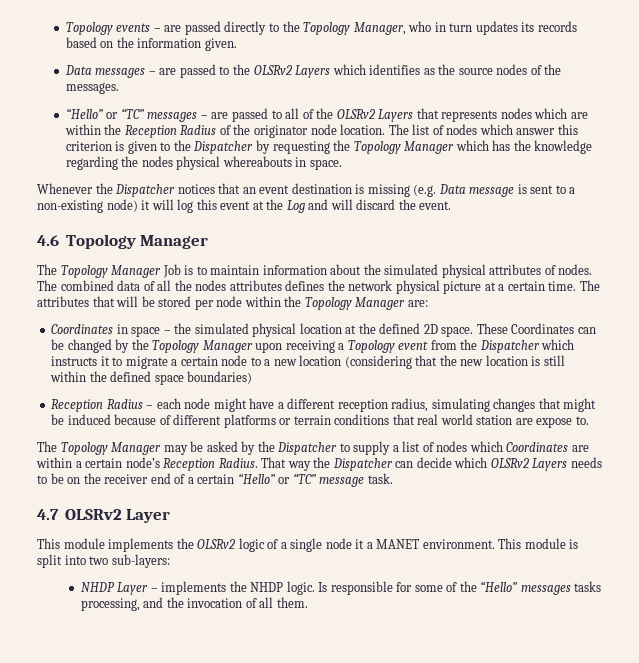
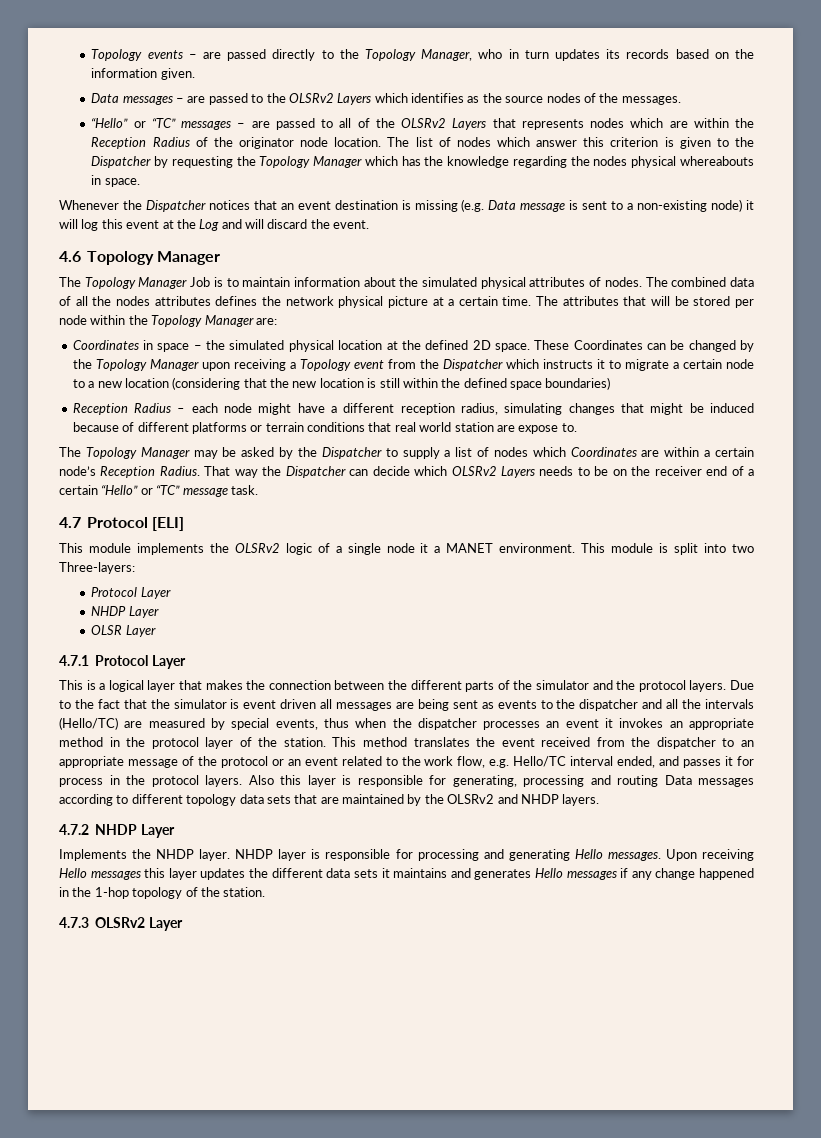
[64,509,170,523] OLSRv2 Layer -> [87,517,185,531] Protocol [ELI]
[111,554,170,568] [80,581,602,595] [80,597,308,611] sub-layers: // NHDP Layer – implements the NHDP logic. Is responsible for some of the “Hello” messages tasks processing, and the invocation of all them. -> [59,562,135,574] [91,587,171,599] [91,606,159,618] [91,625,156,637] [59,655,187,669] [59,680,755,692] [59,699,755,711] [59,717,754,730] [59,737,754,749] [59,756,755,768] [59,775,754,787] [59,794,600,806] [59,824,176,838] [59,849,755,861] [59,868,754,880] [59,887,266,899] [59,917,184,931] Three-layers: // Protocol Layer // NHDP Layer // OLSR Layer // 4.7.1 Protocol Layer // This is a logical layer that makes the connection between the different parts of the simulator and the protocol layers. Due to the fact that the simulator is event driven all messages are being sent as events to the dispatcher and all the intervals (Hello/TC) are measured by special events, thus when the dispatcher processes an event it invokes an appropriate method in the protocol layer of the station. This method translates the event received from the dispatcher to an appropriate message of the protocol or an event related to the work flow, e.g. Hello/TC interval ended, and passes it for process in the protocol layers. Also this layer is responsible for generating, processing and routing Data messages according to different topology data sets that are maintained by the OLSRv2 and NHDP layers. // 4.7.2 NHDP Layer // Implements the NHDP layer. NHDP layer is responsible for processing and generating Hello messages. Upon receiving Hello messages this layer updates the different data sets it maintains and generates Hello messages if any change happened in the 1-hop topology of the station. // 4.7.3 OLSRv2 Layer

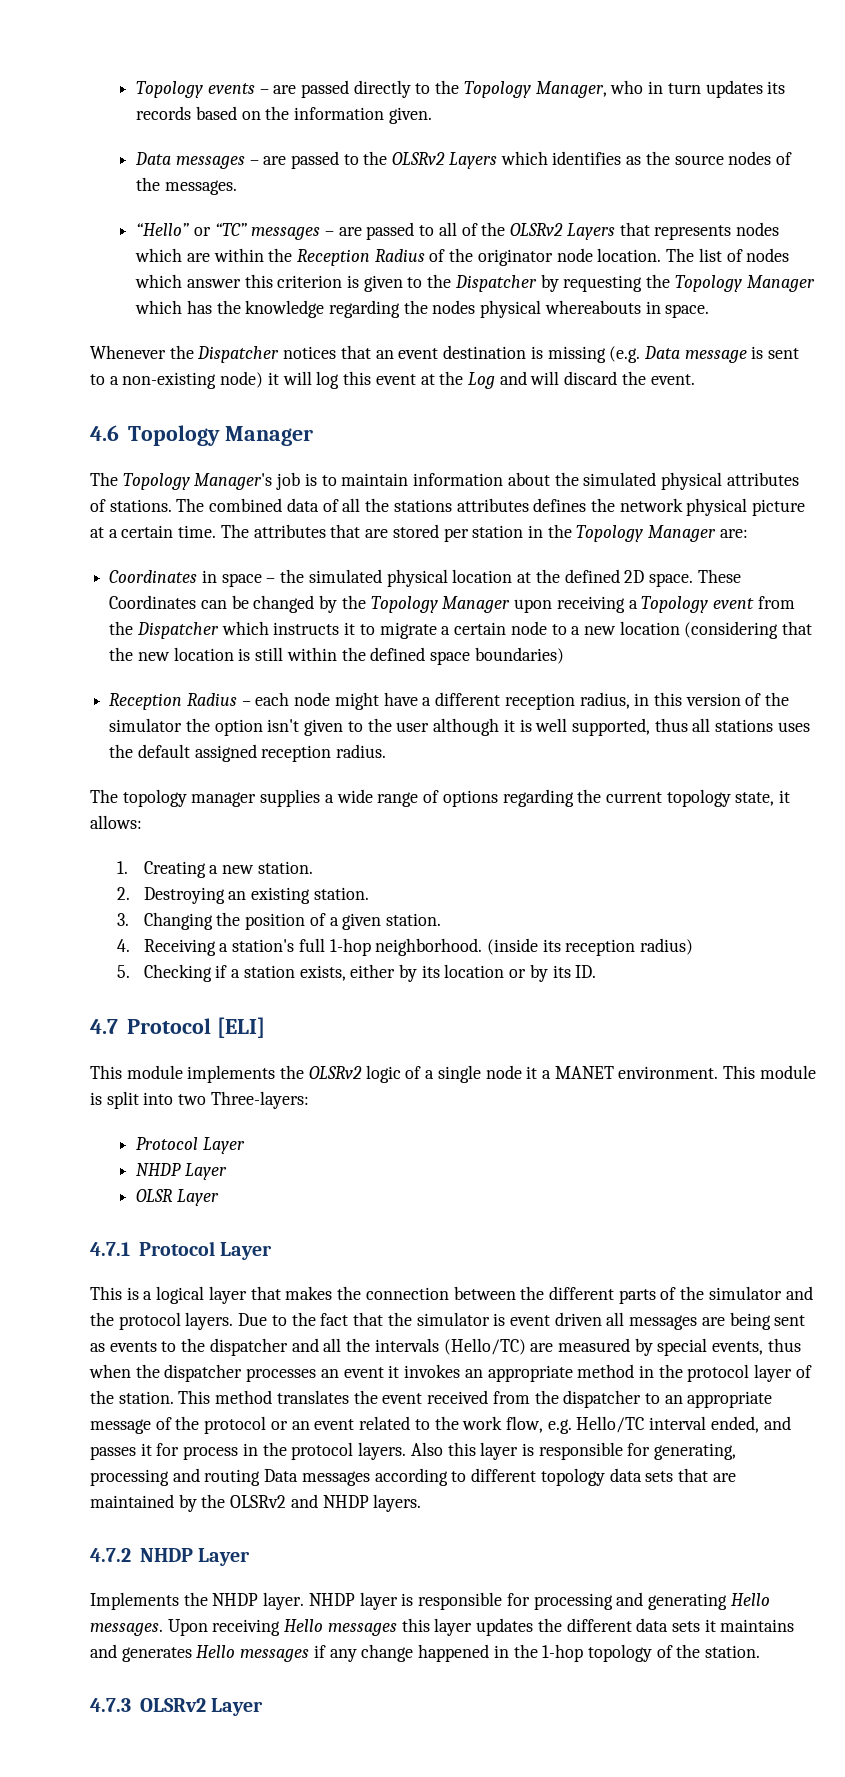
[138,277,211,289] Manager Job -> [194,472,301,490] Manager's job
[604,277,642,287] nodes. -> [109,499,172,512] stations.
[115,296,150,306] nodes -> [393,499,452,512] stations
[651,296,754,308] [59,315,126,325] will be stored per node within -> [365,524,543,542] are stored per station in
[504,403,754,415] [72,422,577,434] [59,447,755,459] [59,466,755,478] [59,485,258,497] simulating changes that might be induced because of different platforms or terrain conditions that real world station are expose to. // The Topology Manager may be asked by the Dispatcher to supply a list of nodes which Coordinates are within a certain node’s Reception Radius. That way the Dispatcher can decide which OLSRv2 Layers needs to be on the receiver end of a certain “Hello” or “TC” message task. -> [634,692,790,706] [109,718,810,736] [109,744,387,762] [90,789,791,807] [90,815,142,829] [116,861,313,878] [116,887,369,904] [116,912,442,930] [116,938,694,956] [116,964,597,982] in this version of the simulator the option isn't given to the user although it is well supported, thus all stations uses the default assigned reception radius. // The topology manager supplies a wide range of options regarding the current topology state, it allows: // 1. Creating a new station. // 2. Destroying an existing station. // 3. Changing the position of a given station. // 4. Receiving a station's full 1-hop neighborhood. (inside its reception radius) // 5. Checking if a station exists, either by its location or by its ID.

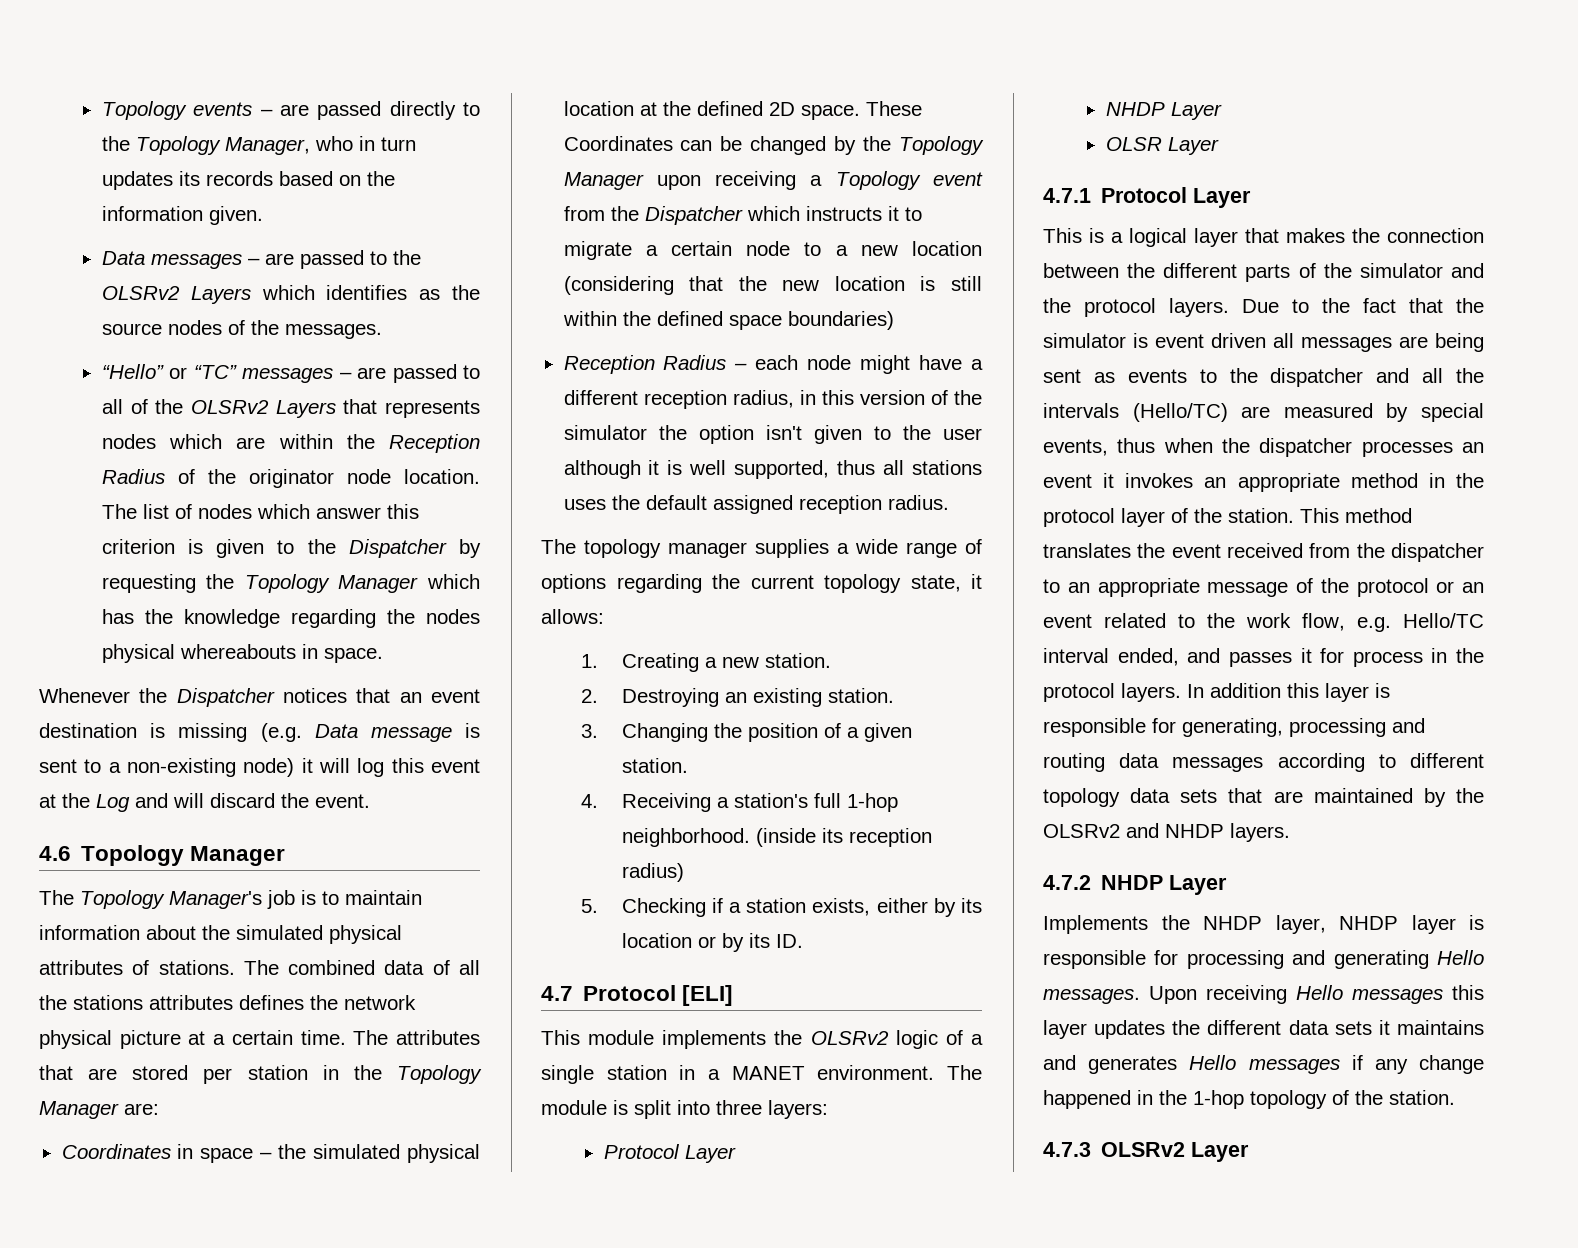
[485,1065,538,1079] node it -> [606,1065,696,1080] station in
[723,1065,756,1079] This -> [947,1065,982,1080] The
[178,1091,309,1109] two Three-layers: -> [716,1100,828,1119] three layers:
[410,1442,443,1456] Also -> [1187,683,1281,698] In addition
[264,1469,299,1482] Data -> [1119,753,1160,768] data
[263,1592,305,1610] layer. -> [1275,915,1326,934] layer,

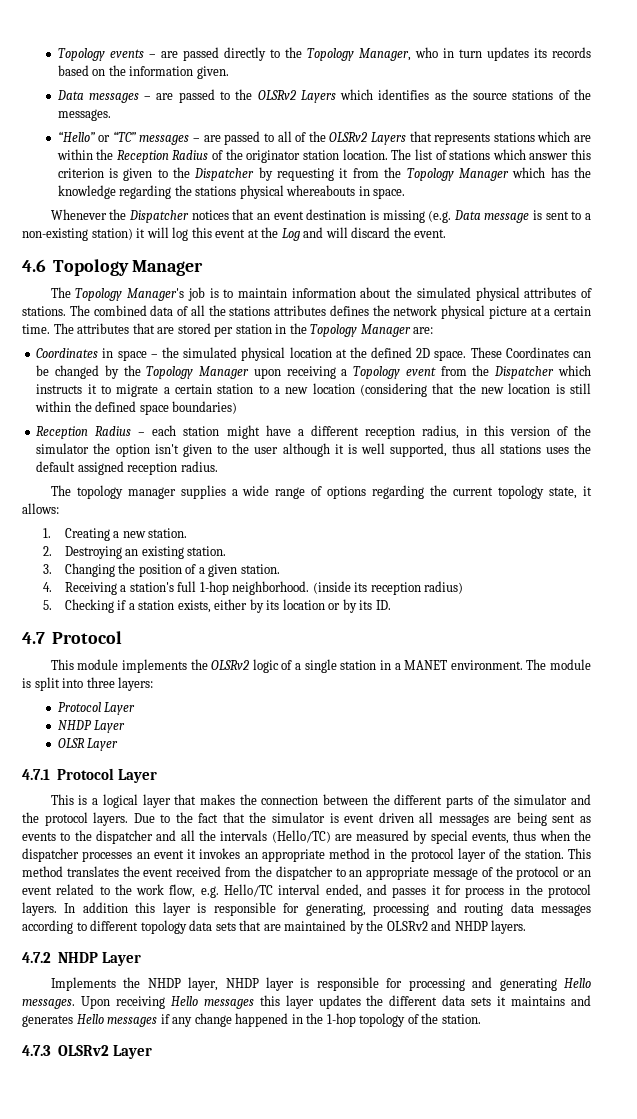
[167,320,222,335] nodes -> [512,90,554,100] stations
[101,434,156,449] nodes -> [493,132,535,142] stations
[346,469,391,484] node -> [302,150,339,160] station
[197,504,252,519] nodes -> [449,150,491,160] stations
(196, 583) none -> [339,168,379,178] it from
[426,609,480,624] nodes -> [195,186,237,196] stations
[243,758,295,777] node) -> [91,228,133,240] station)
[746,241,791,256] node -> [217,384,254,394] station
[807,355,852,370] node -> [183,426,220,436] station
[682,985,734,1006] [ELI] -> (122, 637) none

